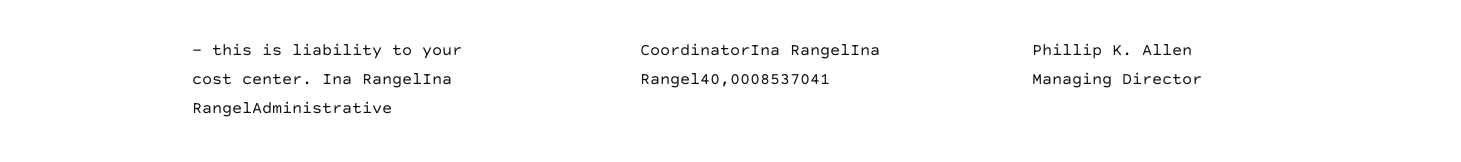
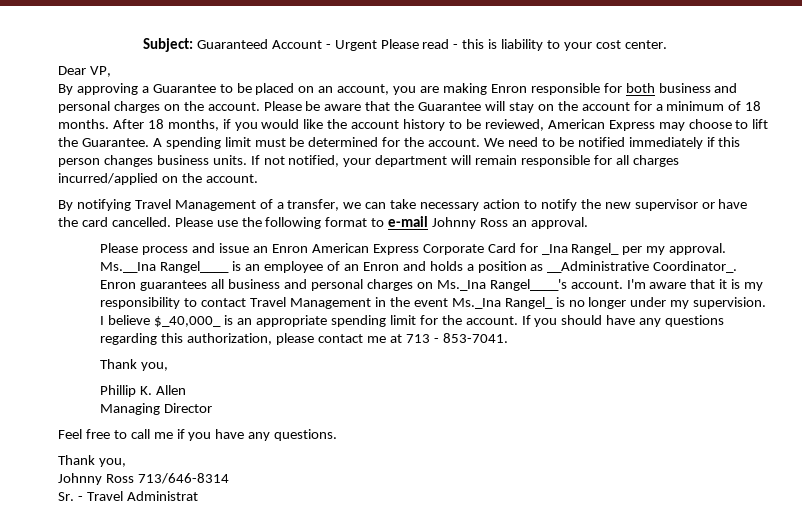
(191, 52) none -> [142,38,450,52] Subject: Guaranteed Account - Urgent Please read
[321,73,452,88] [191,101,392,117] [639,43,880,59] [639,73,830,88] Ina RangelIna RangelAdministrative CoordinatorIna RangelIna Rangel40,0008537041 -> [58,66,111,77] [58,83,738,95] [58,101,762,113] [58,119,769,131] [58,137,741,149] [58,155,679,167] [58,173,258,185] [58,199,748,211] [58,216,588,229] [100,243,727,255] [100,261,738,273] [100,279,764,291] [100,297,767,309] [100,315,725,327] [100,333,508,345] [100,359,169,371] // Dear VP, // By approving a Guarantee to be placed on an account, you are making Enron responsible for both business and personal charges on the account. Please be aware that the Guarantee will stay on the account for a minimum of 18 months. After 18 months, if you would like the account history to be reviewed, American Express may choose to lift the Guarantee. A spending limit must be determined for the account. We need to be notified immediately if this person changes business units. If not notified, your department will remain responsible for all charges incurred/applied on the account. // By notifying Travel Management of a transfer, we can take necessary action to notify the new supervisor or have the card cancelled. Please use the following format to e-mail Johnny Ross an approval. // Please process and issue an Enron American Express Corporate Card for _Ina Rangel_ per my approval. Ms.__Ina Rangel____ is an employee of an Enron and holds a position as __Administrative Coordinator_. Enron guarantees all business and personal charges on Ms._Ina Rangel____'s account. I'm aware that it is my responsibility to contact Travel Management in the event Ms._Ina Rangel_ is no longer under my supervision. I believe $_40,000_ is an appropriate spending limit for the account. If you should have any questions regarding this authorization, please contact me at 713 - 853-7041. // Thank you,
(1203, 78) none -> [58,429,338,441] [58,455,126,467] [58,473,229,485] [58,491,198,501] // Feel free to call me if you have any questions. // Thank you, // Johnny Ross 713/646-8314 // Sr. - Travel Administrat

